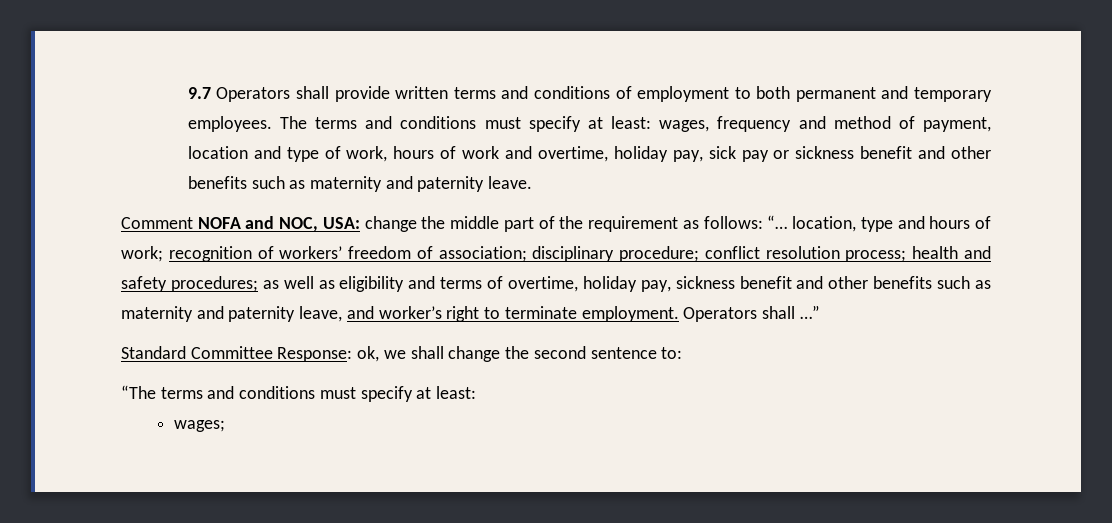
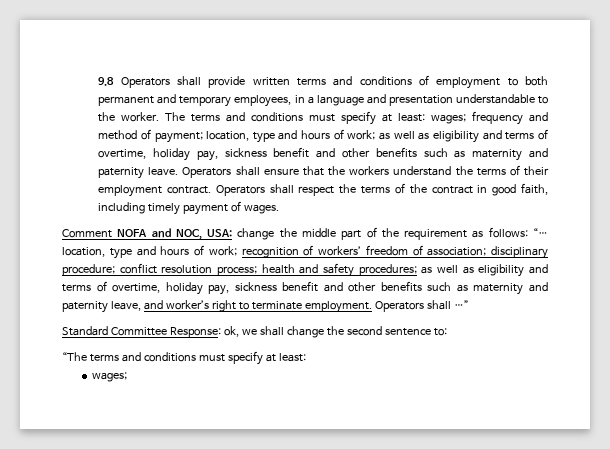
[187,87,211,99] 9.7 -> [98,77,115,86] 9.8
[187,116,272,132] employees. -> [234,94,548,107] [98,112,160,122] employees, in a language and presentation understandable to the worker.
[659,120,710,132] wages, -> [431,114,467,124] wages;
[922,117,991,132] [187,146,790,162] payment, location and type of work, hours of work and overtime, holiday pay, sick pay or -> [154,129,549,143] [98,148,218,161] payment; location, type and hours of work; as well as eligibility and terms of overtime, holiday pay,
(533, 182) none -> [182,165,549,178] [98,183,548,197] [98,201,280,215] Operators shall ensure that the workers understand the terms of their employment contract. Operators shall respect the terms of the contract in good faith, including timely payment of wages.

